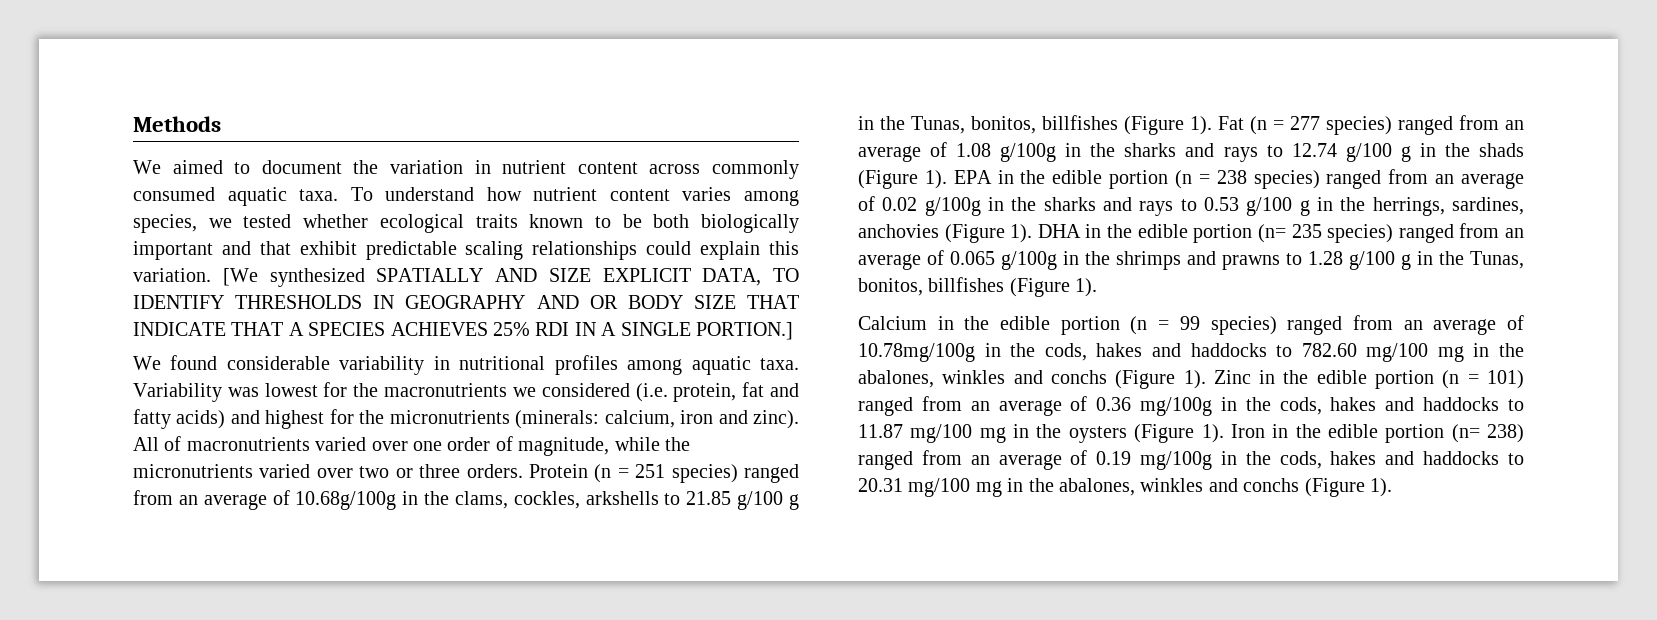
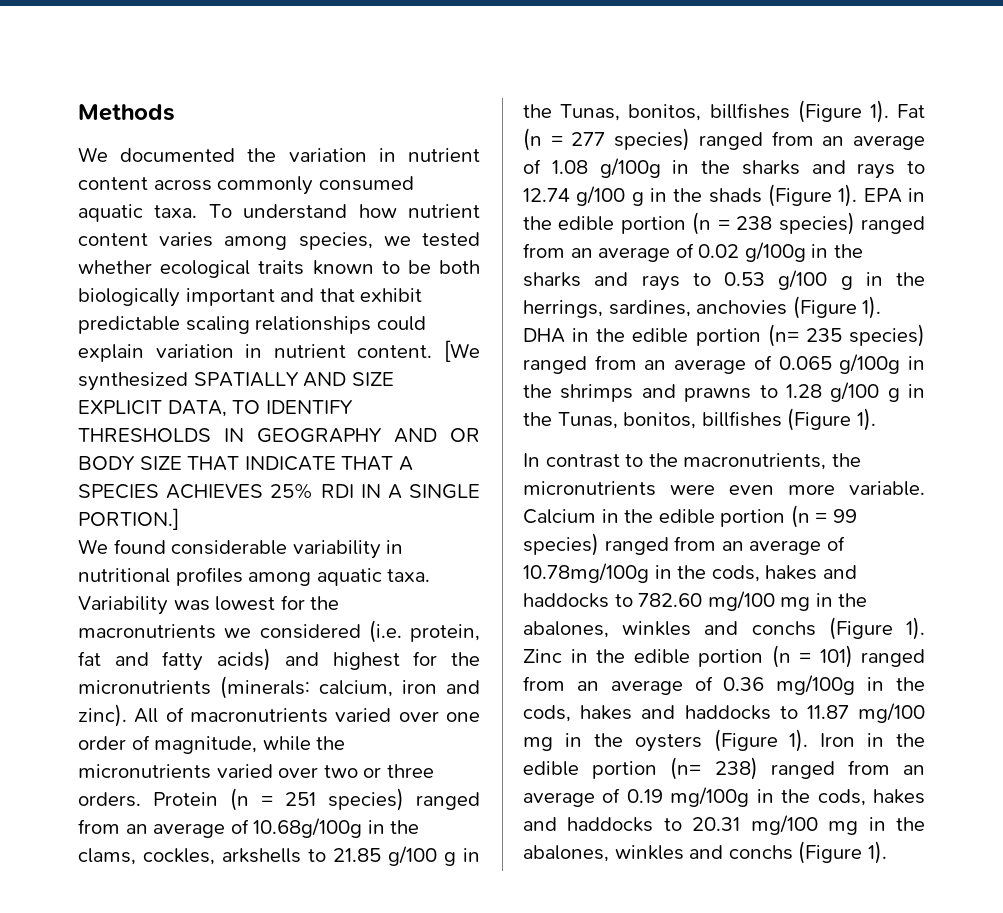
[172,160,342,174] aimed to document -> [120,148,236,162] documented
[769,241,800,255] [133,268,211,282] this variation. -> [155,344,433,358] variation in nutrient content.
(1098, 287) none -> [523,453,861,470] [523,481,925,496] In contrast to the macronutrients, the micronutrients were even more variable.

